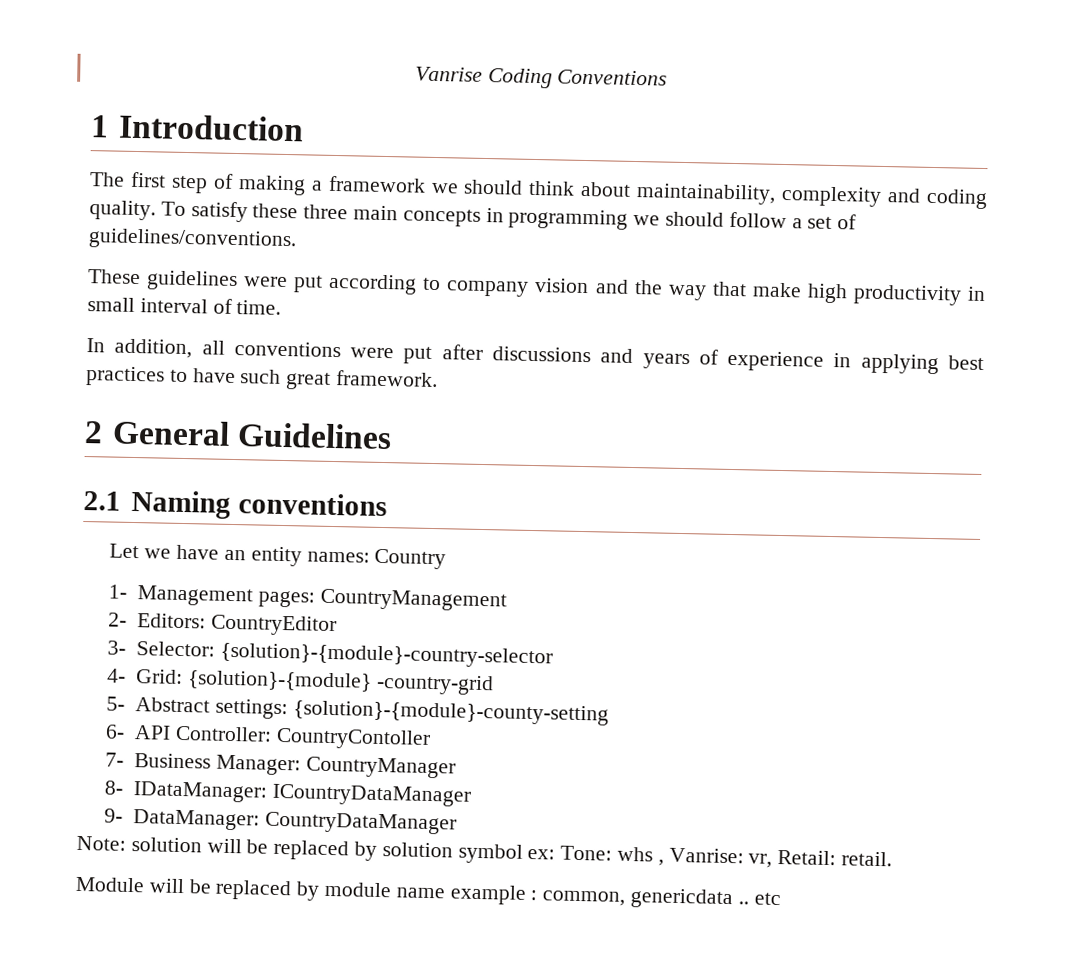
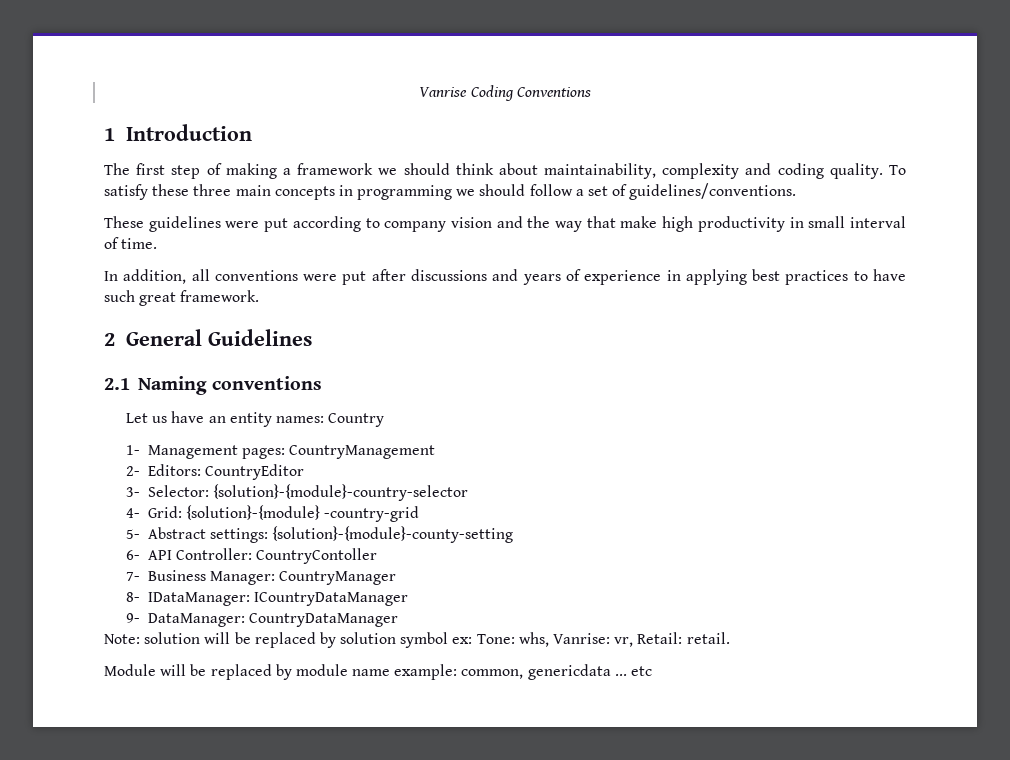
[144,548,172,559] we -> [152,416,168,423] us
[617,846,664,866] whs , -> [518,632,549,647] whs,
[449,884,538,905] example : -> [394,664,458,680] example:
[737,901,749,905] .. -> [614,674,627,676] ...

